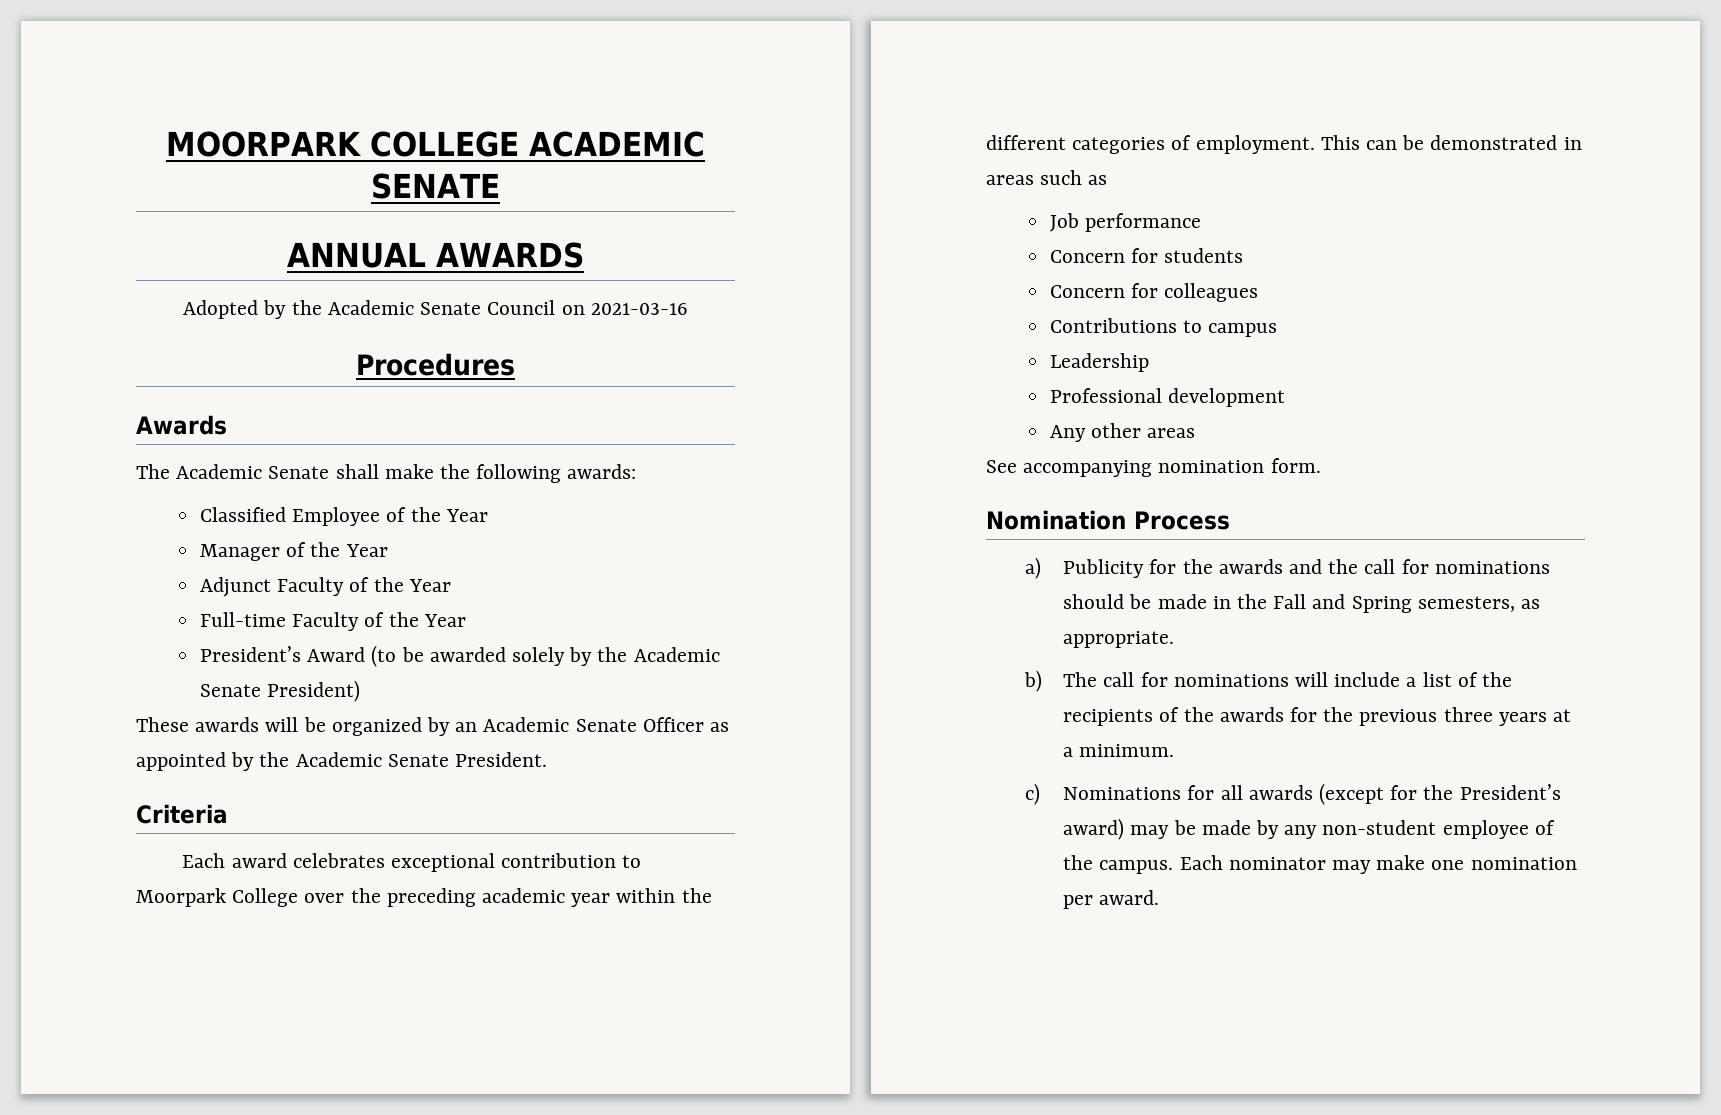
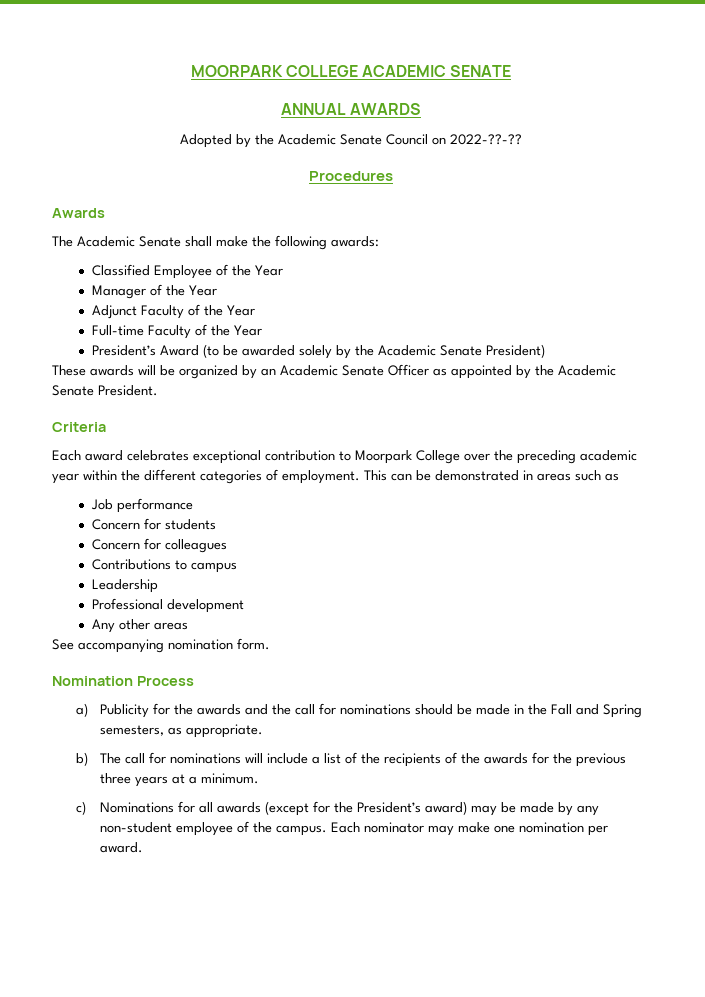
[590,303,688,315] 2021-03-16 -> [450,134,522,145] 2022-??-??

